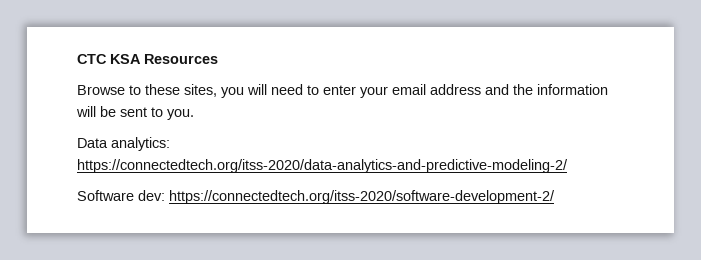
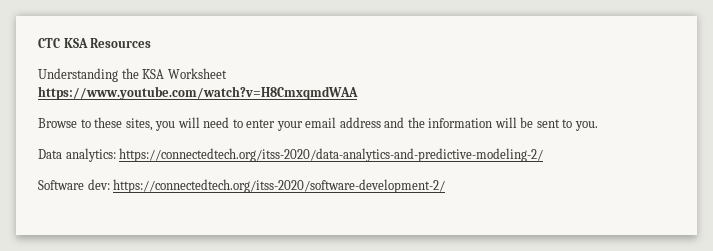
(218, 59) none -> [38,68,227,82] [38,86,358,100] // Understanding the KSA Worksheet // https://www.youtube.com/watch?v=H8CmxqmdWAA

